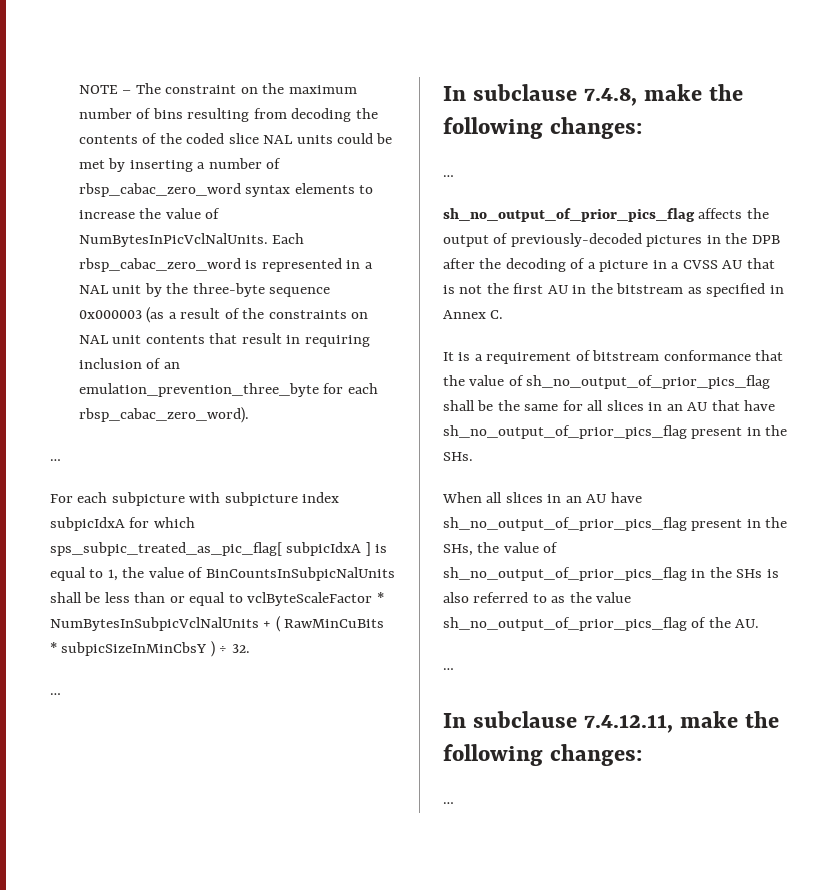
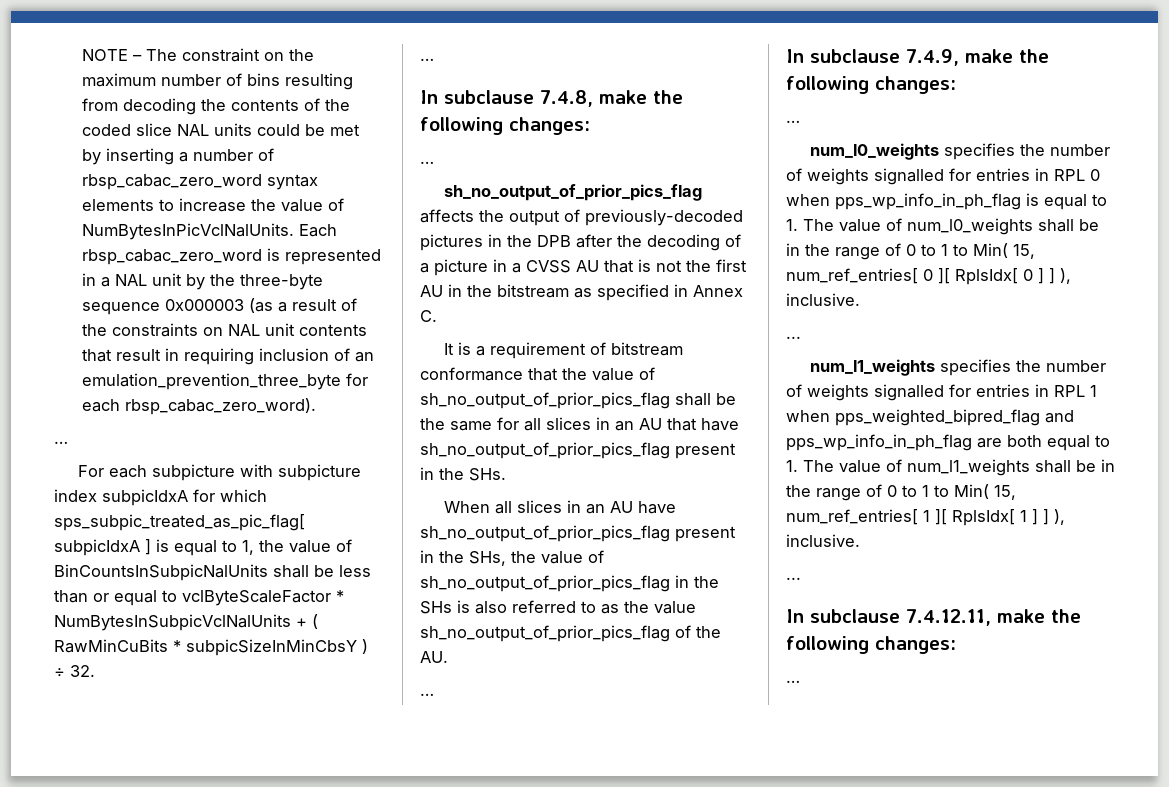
(454, 669) none -> [786,49,1049,66] [786,76,956,94] [786,120,800,123] [809,143,1110,160] [786,168,1100,185] [786,193,1107,210] [786,218,1099,235] [786,243,1035,260] [786,268,1071,285] [786,293,860,306] [786,336,801,339] [809,359,1106,376] [786,384,1097,401] [786,409,1074,426] [786,434,1110,451] [786,459,1115,476] [786,484,1016,501] [786,509,1065,526] [786,534,860,547] [786,577,801,580] // In subclause 7.4.9, make the following changes: // … // num_l0_weights specifies the number of weights signalled for entries in RPL 0 when pps_wp_info_in_ph_flag is equal to 1. The value of num_l0_weights shall be in the range of 0 to 1 to Min( 15, num_ref_entries[ 0 ][ RplsIdx[ 0 ] ] ), inclusive. // ... // num_l1_weights specifies the number of weights signalled for entries in RPL 1 when pps_weighted_bipred_flag and pps_wp_info_in_ph_flag are both equal to 1. The value of num_l1_weights shall be in the range of 0 to 1 to Min( 15, num_ref_entries[ 1 ][ RplsIdx[ 1 ] ] ), inclusive. // ...

